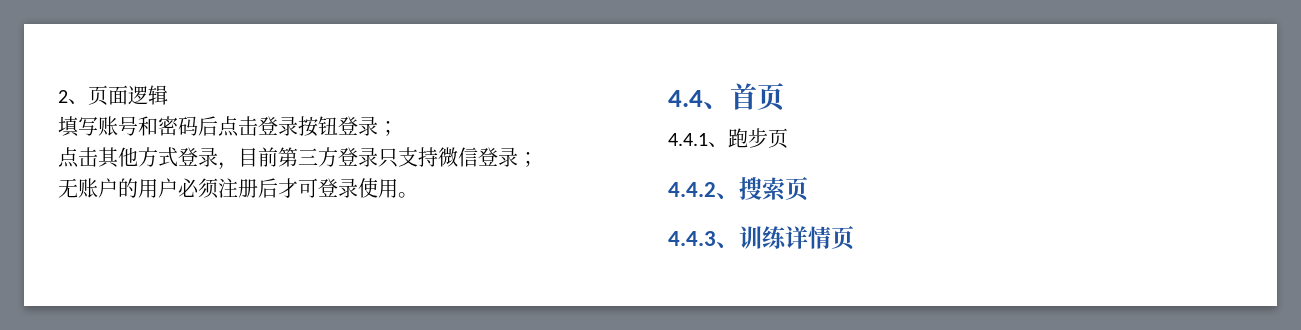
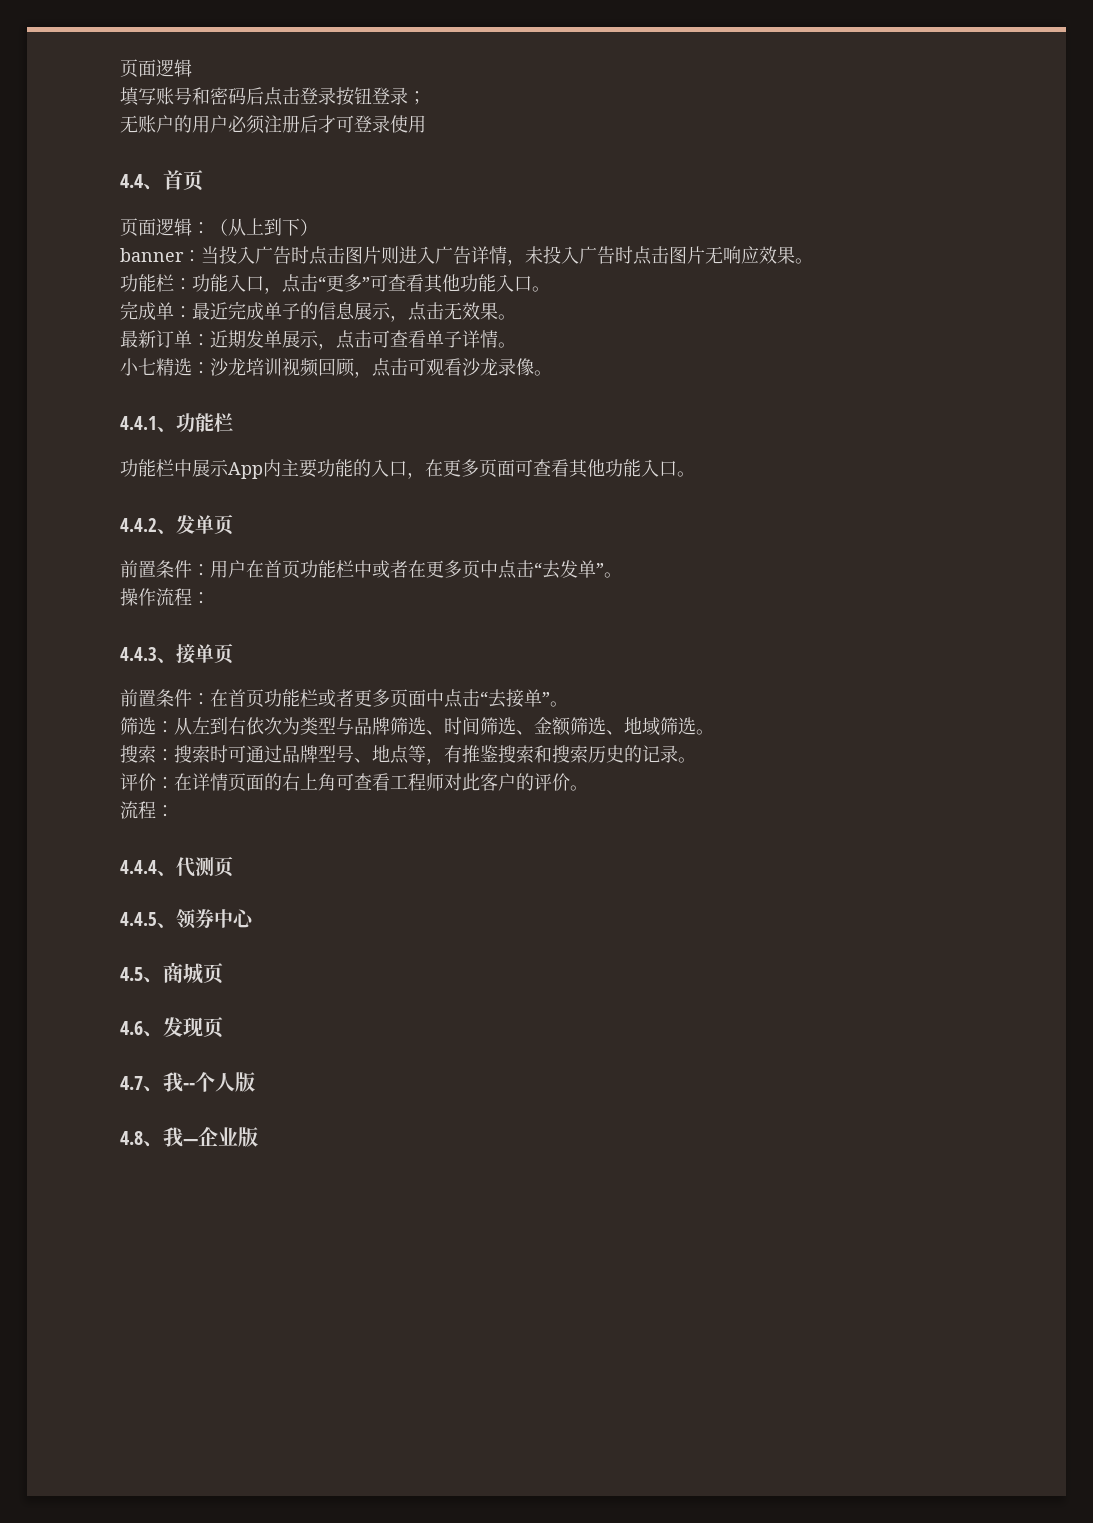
[58,90,88,104] 2、 -> (120, 68) none
[58,147,538,170] // 点击其他方式登录，目前第三方登录只支持微信登录； -> (426, 98) none
[398,192,418,198] 。 -> (426, 124) none
[668,128,788,148] 4.4.1、跑步页 -> [120,218,318,237] [120,246,813,266] [120,274,550,294] [120,301,516,322] [120,330,516,350] [120,358,552,378] [120,413,233,432] [120,459,695,479] 页面逻辑：（从上到下） // banner：当投入广告时点击图片则进入广告详情，未投入广告时点击图片无响应效果。 // 功能栏：功能入口，点击“更多”可查看其他功能入口。 // 完成单：最近完成单子的信息展示，点击无效果。 // 最新订单：近期发单展示，点击可查看单子详情。 // 小七精选：沙龙培训视频回顾，点击可观看沙龙录像。 // 4.4.1、功能栏 // 功能栏中展示App内主要功能的入口，在更多页面可查看其他功能入口。
[739,177,808,201] [668,226,854,250] 搜索页 // 4.4.3、训练详情页 -> [176,514,233,535] [120,560,622,579] [120,588,210,606] [120,643,233,664] [120,689,568,708] [120,717,714,736] [120,745,696,765] [120,773,588,792] [120,801,174,819] [120,856,233,877] [120,909,255,929] [120,962,223,984] [120,1017,223,1038] [120,1072,255,1092] [120,1127,258,1147] 发单页 // 前置条件：用户在首页功能栏中或者在更多页中点击“去发单”。 // 操作流程： // 4.4.3、接单页 // 前置条件：在首页功能栏或者更多页面中点击“去接单”。 // 筛选：从左到右依次为类型与品牌筛选、时间筛选、金额筛选、地域筛选。 // 搜索：搜索时可通过品牌型号、地点等，有推鉴搜索和搜索历史的记录。 // 评价：在详情页面的右上角可查看工程师对此客户的评价。 // 流程： // 4.4.4、代测页 // 4.4.5、领券中心 // 4.5、商城页 // 4.6、发现页 // 4.7、我--个人版 // 4.8、我—企业版

